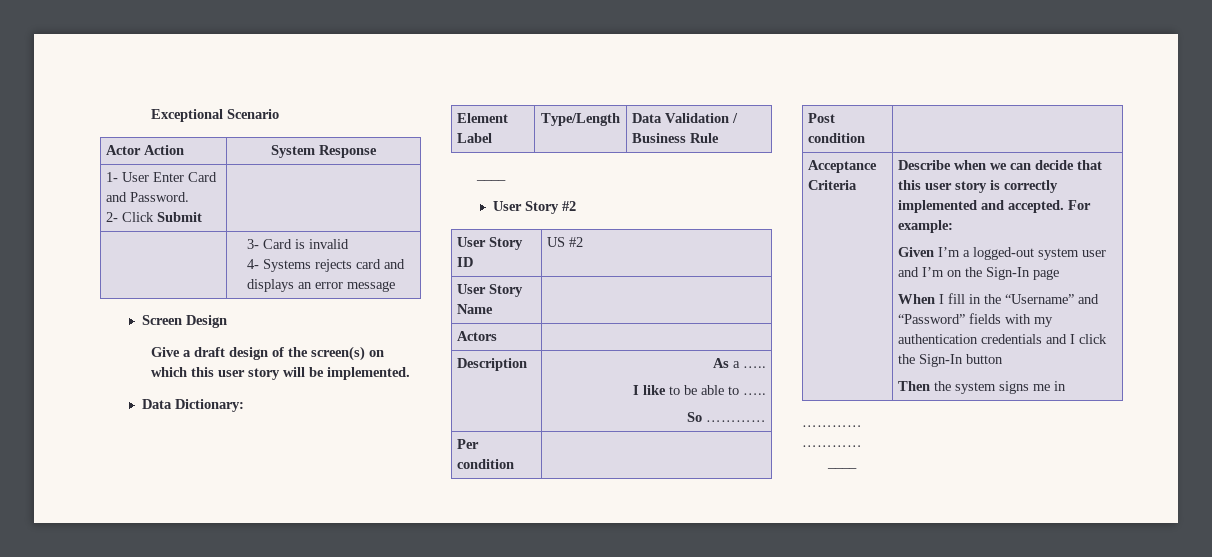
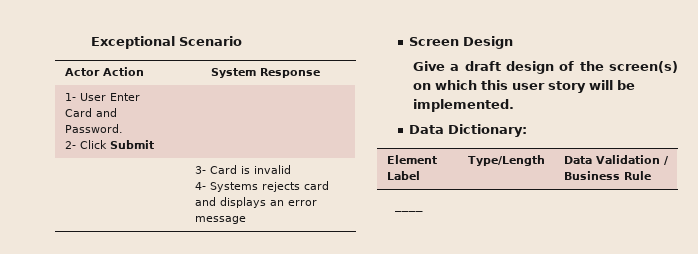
[492,201,576,214] [456,237,523,250] [456,257,473,267] [546,237,583,247] [456,284,523,297] [456,304,493,314] [456,331,497,341] [456,358,527,371] [713,358,767,368] [633,385,767,395] [687,412,767,422] [456,439,479,449] [456,459,514,469] [807,113,835,123] [807,133,865,143] [807,160,877,173] [807,180,857,190] [897,160,1102,170] [897,180,1058,193] [897,200,1091,213] [897,220,953,233] [897,247,1106,260] [897,267,1059,280] [897,293,1099,304] [897,313,1053,327] [897,334,1107,344] [897,354,1003,367] [897,381,1066,394] [802,425,862,427] [802,445,862,447] [826,467,857,469] // User Story #2 // User Story ID | US #2 // User Story Name | // Actors | // Description | As a ….. // I like to be able to ….. // So ………… // Per condition | // Post condition | // Acceptance Criteria | Describe when we can decide that this user story is correctly implemented and accepted. For example: // Given I’m a logged-out system user and I’m on the Sign-In page // When I fill in the “Username” and “Password” fields with my authentication credentials and I click the Sign-In button // Then the system signs me in // ………… // ………… // ____ -> (424, 210) none

